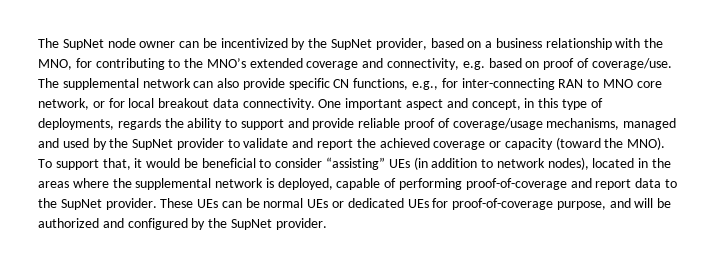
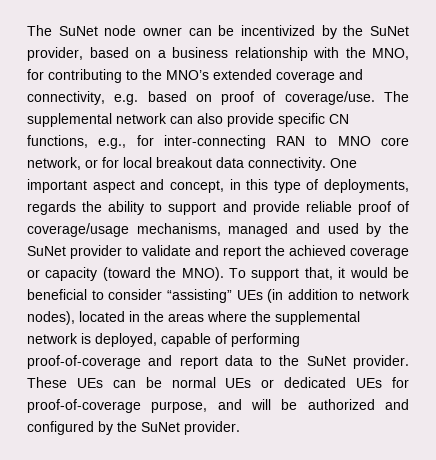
[38,38,104,50] The SupNet -> [27,25,98,36] The SuNet
[331,39,373,50] SupNet -> [370,26,410,36] SuNet
[132,139,174,150] SupNet -> [27,246,66,256] SuNet
[60,199,102,210] SupNet -> [306,356,346,366] SuNet
[230,219,272,230] SupNet -> [141,422,180,432] SuNet

